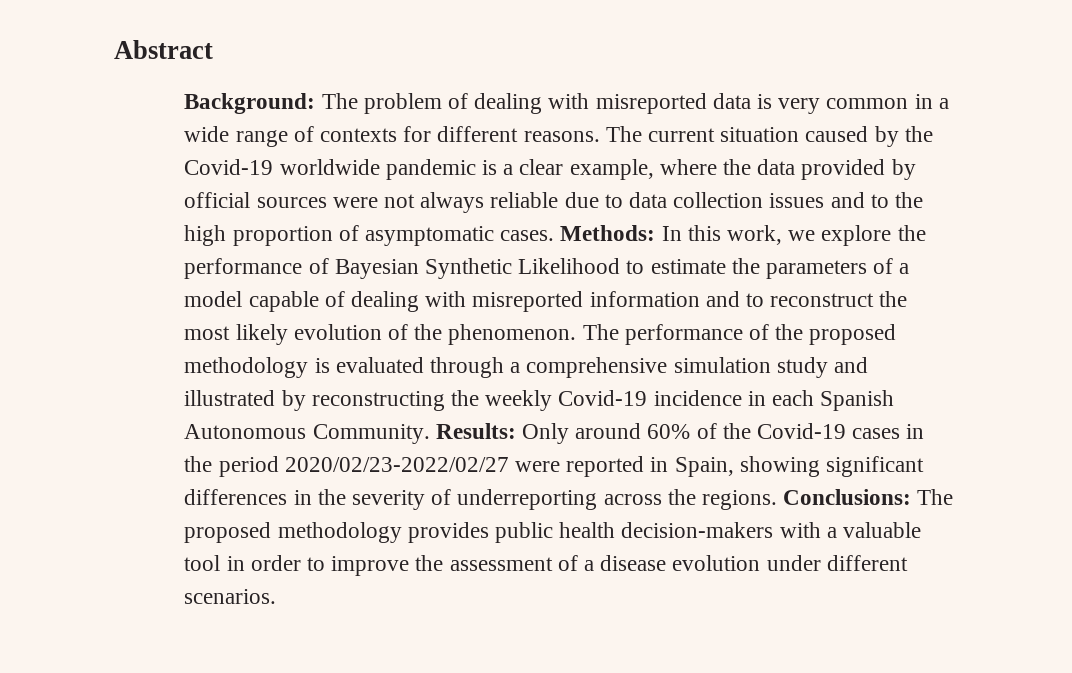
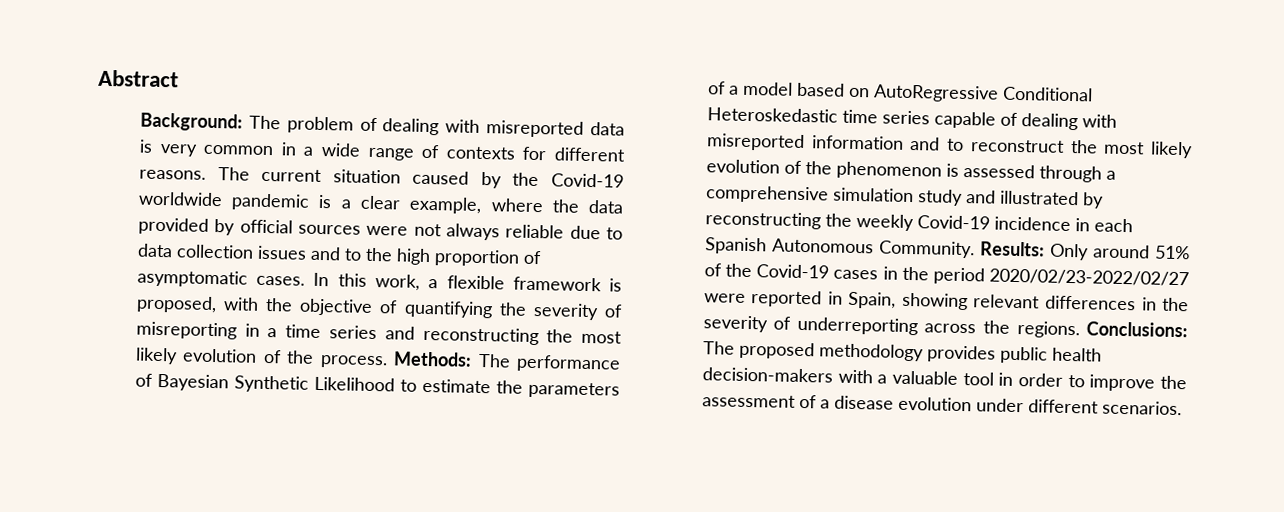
[560,225,656,241] Methods: -> (306, 280) none
[788,225,926,246] we explore the -> [428,275,622,292] [135,295,623,321] [135,321,622,346] [134,347,511,369] a flexible framework is proposed, with the objective of quantifying the severity of misreporting in a time series and reconstructing the most likely evolution of the process. Methods: The
(243, 299) none -> [796,82,1093,103] [706,107,930,125] based on AutoRegressive Conditional Heteroskedastic time series
[448,324,897,345] [184,357,424,378] phenomenon. The performance of the proposed methodology is evaluated -> [835,161,1035,180] phenomenon is assessed
[647,424,691,439] 60% -> [1155,245,1190,260] 51%
[825,456,924,477] significant -> [973,294,1041,309] relevant

